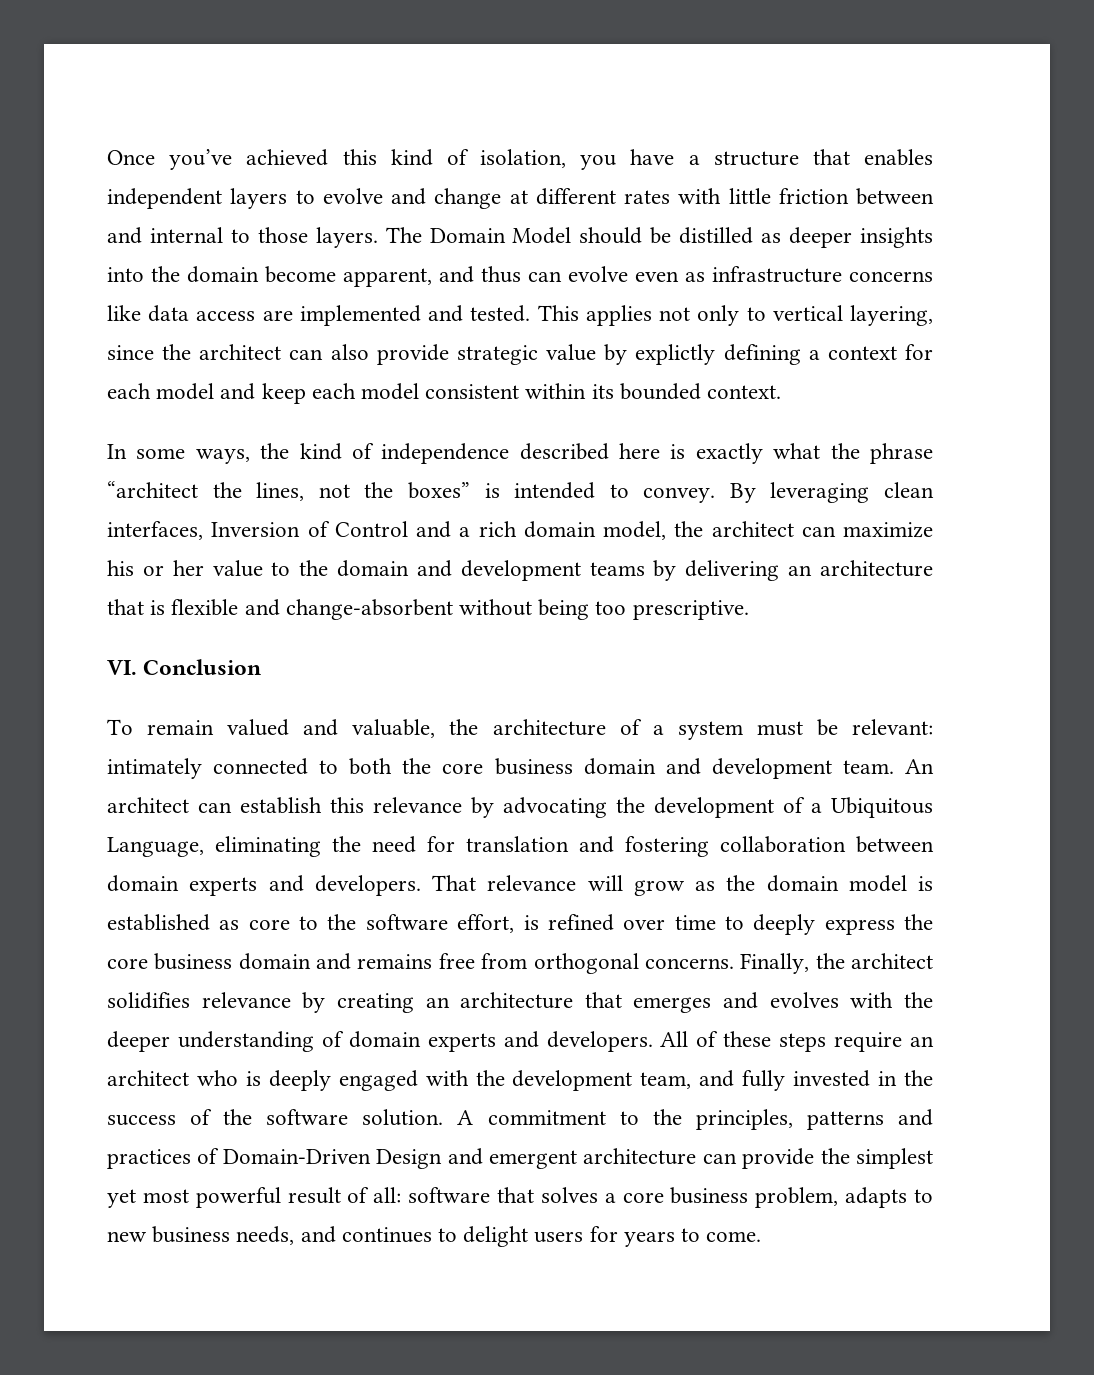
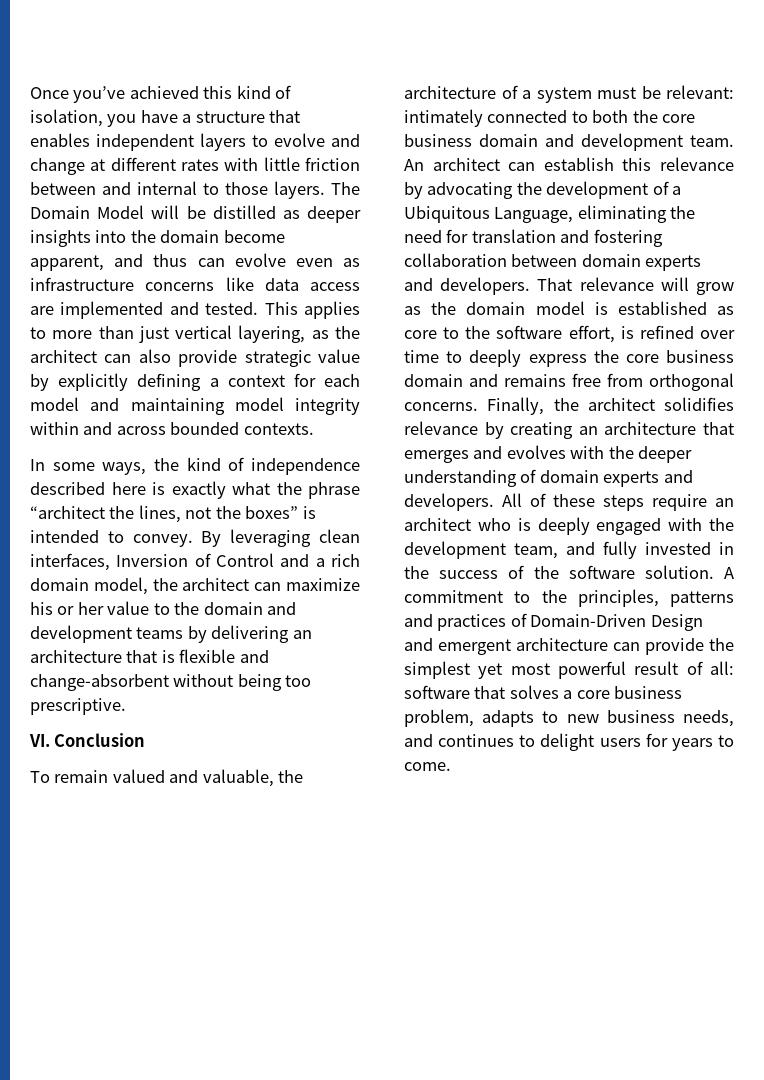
[579,227,643,244] should -> [151,205,180,219] will
[659,305,766,326] not only to -> [30,326,169,343] to more than just
[107,345,154,360] since -> [311,330,329,339] as
[635,344,716,365] explictly -> [58,373,129,391] explicitly
[261,383,782,404] keep each model consistent within its bounded context. -> [130,397,360,415] [30,422,314,435] maintaining model integrity within and across bounded contexts.

